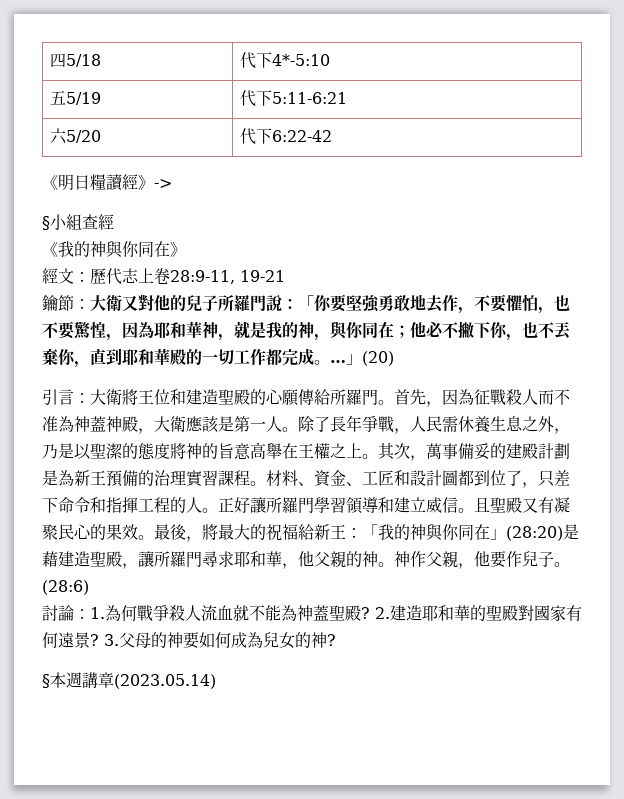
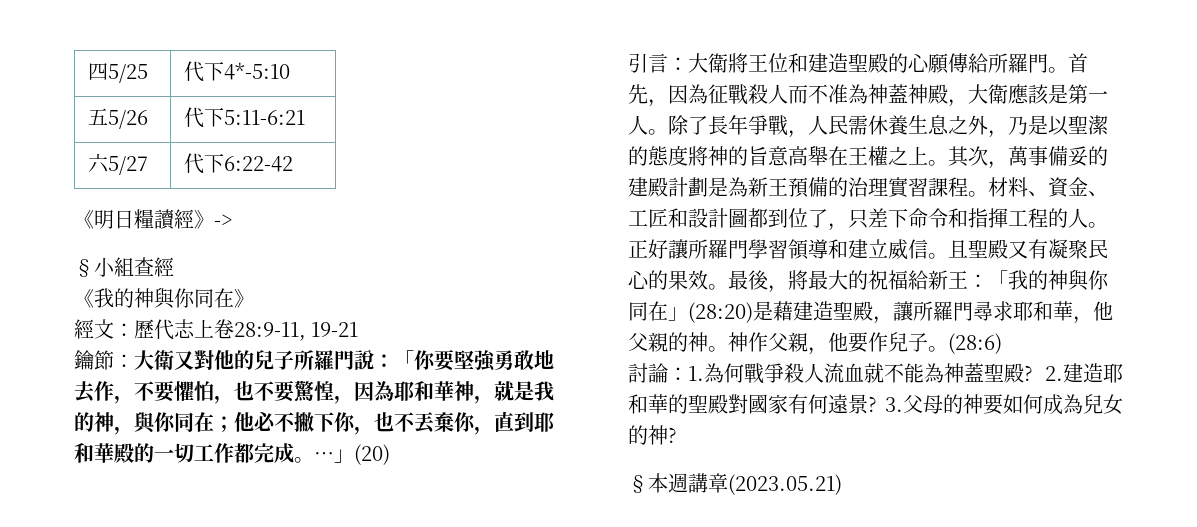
[66,54,102,67] 5/18 -> [108,64,149,83] 5/25
[66,92,102,105] 5/19 -> [108,110,149,129] 5/26
[66,130,102,143] 5/20 -> [108,156,149,175] 5/27
[114,674,216,689] (2023.05.14) -> [728,474,842,495] (2023.05.21)

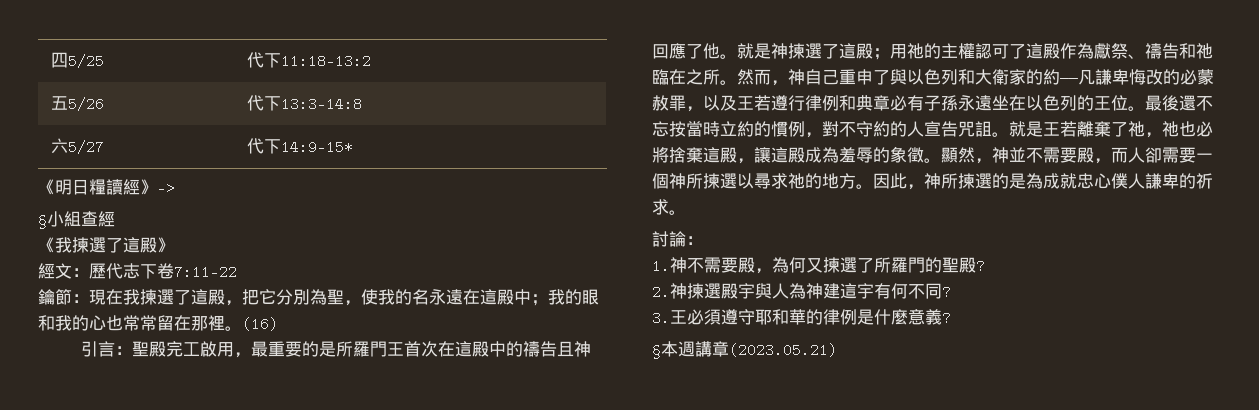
[224,62,291,80] 4*-5:10 -> [280,54,371,68] 11:18-13:2
[224,110,306,125] 5:11-6:21 -> [280,97,362,111] 13:3-14:8
[224,156,294,172] 6:22-42 -> [280,140,353,154] 14:9-15*
[114,287,234,309] 的神與你同在 -> [72,236,157,253] 揀選了這殿
[194,319,359,341] 上卷28:9-11, 19-21 -> [140,263,237,279] 下卷7:11-22
[134,349,554,372] [74,380,554,404] [74,411,554,435] [74,443,390,465] [628,53,1088,74] [628,84,1108,107] [628,115,1108,138] [628,145,1108,169] [628,177,1108,198] [628,208,1108,231] [628,239,1108,260] [628,269,1109,293] [628,301,1113,324] [628,332,1002,355] [628,363,1123,384] [628,394,1123,415] [628,425,668,445] 大衛又對他的兒子所羅門說：「你要堅強勇敢地去作，不要懼怕，也不要驚惶，因為耶和華神，就是我的神，與你同在；他必不撇下你，也不丟棄你，直到耶和華殿的一切工作都完成。…」(20) // 引言：大衛將王位和建造聖殿的心願傳給所羅門。首先，因為征戰殺人而不准為神蓋神殿，大衛應該是第一人。除了長年爭戰，人民需休養生息之外，乃是以聖潔的態度將神的旨意高舉在王權之上。其次，萬事備妥的建殿計劃是為新王預備的治理實習課程。材料、資金、工匠和設計圖都到位了，只差下命令和指揮工程的人。正好讓所羅門學習領導和建立威信。且聖殿又有凝聚民心的果效。最後，將最大的祝福給新王：「我的神與你同在」(28:20)是藉建造聖殿，讓所羅門尋求耶和華，他父親的神。神作父親，他要作兒子。(28:6) // 討論：1.為何戰爭殺人流血就不能為神蓋聖殿? 2.建造耶和華的聖殿對國家有何遠景? 3.父母的神要如何成為兒女的神 -> [89,288,599,306] [38,315,278,331] [81,340,592,358] [652,42,1213,60] [652,69,1214,86] [652,95,1213,112] [652,121,1213,138] [652,146,1213,164] [652,173,1213,190] [652,199,686,215] [652,231,703,247] [652,257,985,274] [652,282,951,299] [652,309,942,325] 現在我揀選了這殿，把它分別為聖，使我的名永遠在這殿中；我的眼和我的心也常常留在那裡。(16) // 引言：聖殿完工啟用，最重要的是所羅門王首次在這殿中的禱告且神回應了他。就是神揀選了這殿；用祂的主權認可了這殿作為獻祭、禱告和祂臨在之所。然而，神自己重申了與以色列和大衛家的約──凡謙卑悔改的必蒙赦罪，以及王若遵行律例和典章必有子孫永遠坐在以色列的王位。最後還不忘按當時立約的慣例，對不守約的人宣告咒詛。就是王若離棄了祂，祂也必將捨棄這殿，讓這殿成為羞辱的象徵。顯然，神並不需要殿，而人卻需要一個神所揀選以尋求祂的地方。因此，神所揀選的是為成就忠心僕人謙卑的祈求。 // 討論： // 1.神不需要殿，為何又揀選了所羅門的聖殿? // 2.神揀選殿宇與人為神建這宇有何不同? // 3.王必須遵守耶和華的律例是什麼意義

